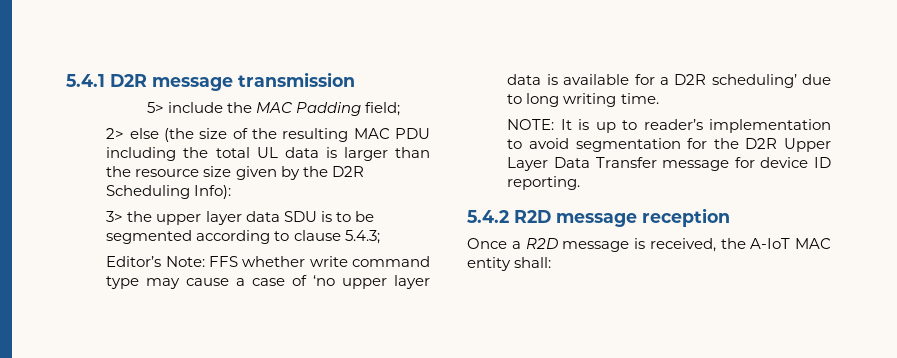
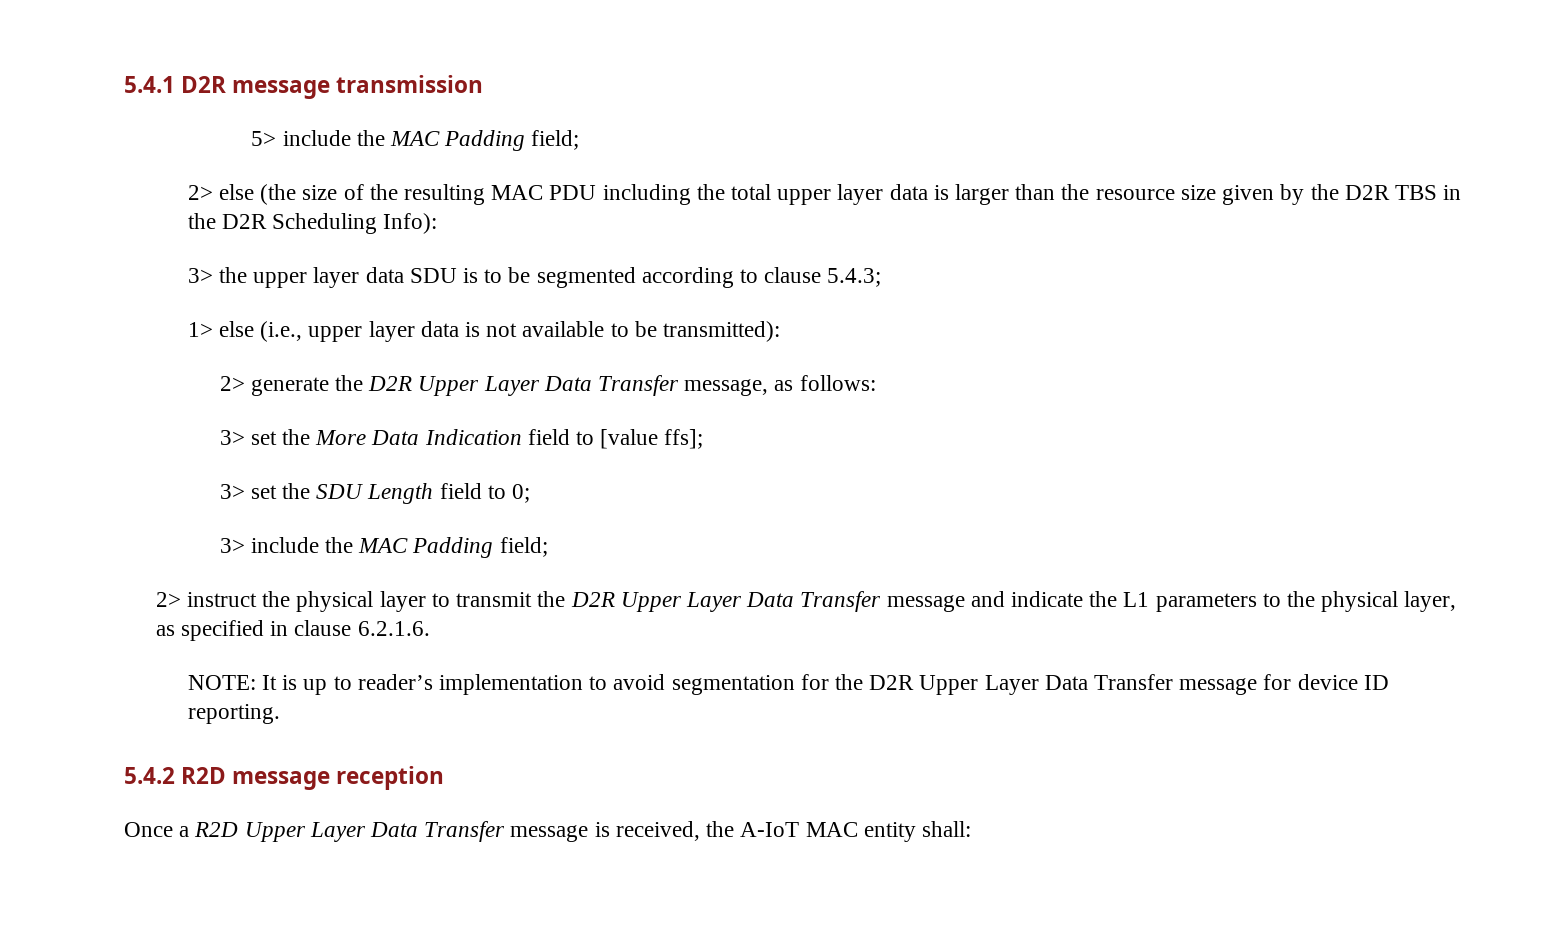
[256,147,278,158] UL -> [777,184,884,205] upper layer
(364, 171) none -> [1394,185,1462,200] [187,213,267,229] TBS in the D2R
[106,256,430,267] [106,275,430,289] [507,74,831,88] [507,93,659,107] Editor’s Note: FFS whether write command type may cause a case of ‘no upper layer data is available for a D2R scheduling’ due to long writing time. -> [187,321,780,342] [219,375,876,396] [219,429,704,449] [219,483,530,504] [219,537,548,558] [155,591,1457,612] [155,620,430,641] 1> else (i.e., upper layer data is not available to be transmitted): // 2> generate the D2R Upper Layer Data Transfer message, as follows: // 3> set the More Data Indication field to [value ffs]; // 3> set the SDU Length field to 0; // 3> include the MAC Padding field; // 2> instruct the physical layer to transmit the D2R Upper Layer Data Transfer message and indicate the L1 parameters to the physical layer, as specified in clause 6.2.1.6.
(558, 243) none -> [244,821,506,842] Upper Layer Data Transfer

